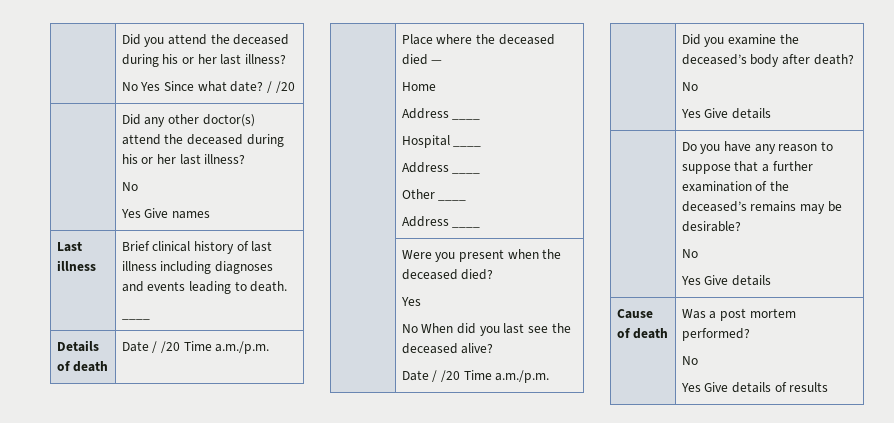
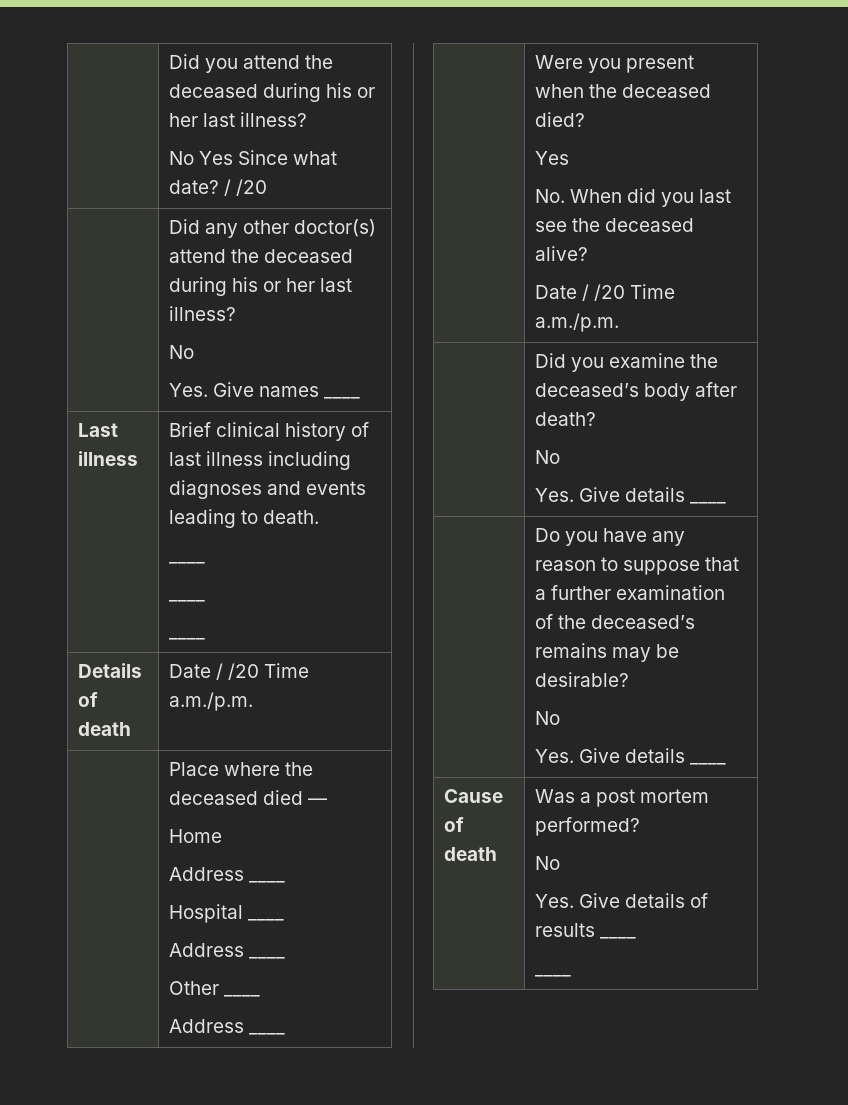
[120,209,141,218] Yes -> [168,383,208,397] Yes.
(211, 215) none -> [323,397,360,399] ____
(150, 319) none -> [168,600,205,602] [168,638,205,640] // ____ // ____
[401,324,418,333] No -> [534,189,565,203] No.
[680,108,772,119] Yes Give details -> [534,487,685,502] [689,502,726,504] Yes. Give details ____
[680,275,772,286] Yes Give details -> [534,748,685,763] [689,763,726,765] Yes. Give details ____
[680,383,701,392] Yes -> [534,894,574,908] Yes.
(829, 387) none -> [599,937,636,939] [534,975,571,977] ____ // ____

